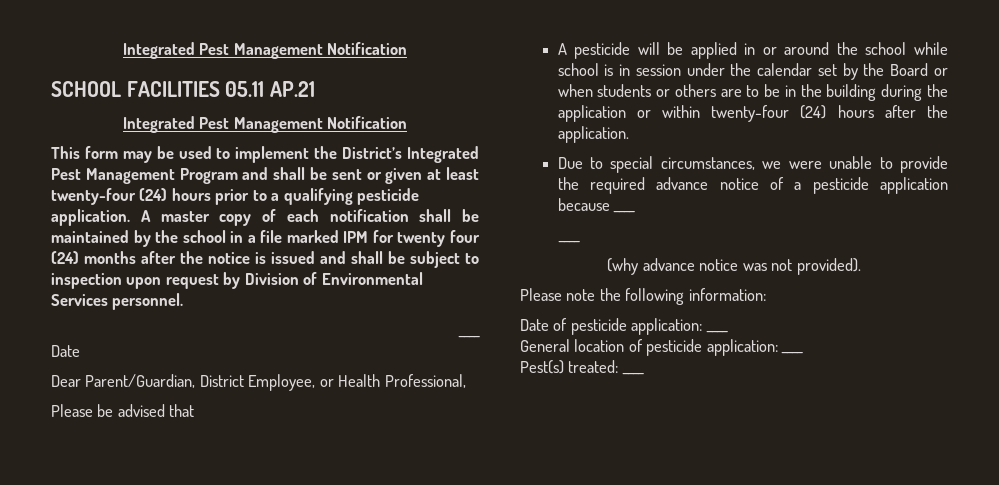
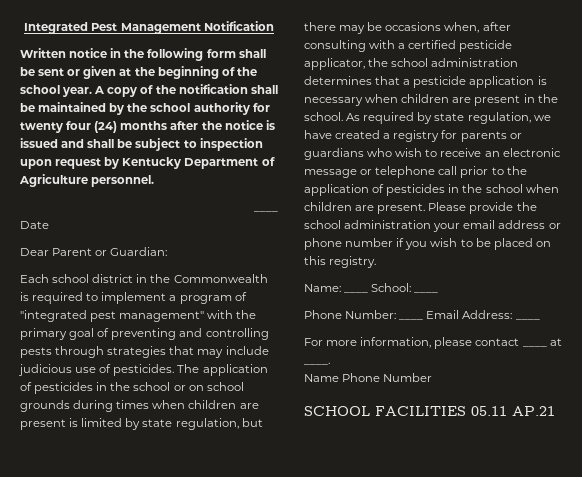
[122,42,408,59] [51,81,315,97] [122,116,408,133] [51,146,480,163] [51,167,269,184] Integrated Pest Management Notification // SCHOOL FACILITIES 05.11 AP.21 // Integrated Pest Management Notification // This form may be used to implement the District’s Integrated Pest Management Program and -> [24,21,274,34] [20,48,236,61] Integrated Pest Management Notification // Written notice in the following form
[446,167,480,180] [51,188,420,205] [51,209,210,226] least twenty-four (24) hours prior to a qualifying pesticide application. A master -> [134,66,257,79] [20,85,105,97] the beginning of the school year. A
[286,209,319,222] each -> [155,85,176,94] the
[230,230,369,243] in a file marked IPM -> [193,102,250,115] authority
[244,272,423,285] [51,294,108,306] Division of Environmental Services -> [122,157,275,169] [19,174,88,187] Kentucky Department of Agriculture
[85,374,466,391] [51,404,195,417] [557,42,948,59] [557,63,948,80] [557,84,948,101] [557,105,948,122] [557,126,629,143] [557,156,949,173] [557,177,948,194] [557,198,610,211] [612,211,635,213] [557,241,580,243] [607,258,861,275] [520,288,766,305] [520,318,728,335] [520,339,804,356] [520,360,619,374] [621,373,644,375] Parent/Guardian, District Employee, or Health Professional, // Please be advised that // A pesticide will be applied in or around the school while school is in session under the calendar set by the Board or when students or others are to be in the building during the application or within twenty-four (24) hours after the application. // Due to special circumstances, we were unable to provide the required advance notice of a pesticide application because ____ // ____ // (why advance notice was not provided). // Please note the following information: // Date of pesticide application: ____ // General location of pesticide application: ____ // Pest(s) treated: ____ -> [52,247,168,256] [20,274,268,283] [20,292,247,304] [20,310,257,322] [20,328,269,340] [20,346,269,358] [18,364,268,376] [20,382,244,394] [20,400,259,412] [20,418,263,430] [304,22,511,34] [304,40,513,52] [304,58,519,70] [304,76,547,88] [304,94,558,106] [304,112,551,124] [304,130,522,142] [304,148,561,160] [304,166,527,178] [304,184,559,196] [304,202,537,214] [304,220,561,232] [304,238,551,250] [304,256,377,268] [304,284,341,292] [344,292,369,293] [371,283,412,292] [414,292,439,293] [304,310,397,319] [399,319,424,320] [426,310,513,319] [515,319,540,320] [304,337,520,349] [522,346,547,347] [549,338,562,346] [304,362,330,365] [304,373,433,382] [304,406,555,416] Parent or Guardian: // Each school district in the Commonwealth is required to implement a program of "integrated pest management" with the primary goal of preventing and controlling pests through strategies that may include judicious use of pesticides. The application of pesticides in the school or on school grounds during times when children are present is limited by state regulation, but there may be occasions when, after consulting with a certified pesticide applicator, the school administration determines that a pesticide application is necessary when children are present in the school. As required by state regulation, we have created a registry for parents or guardians who wish to receive an electronic message or telephone call prior to the application of pesticides in the school when children are present. Please provide the school administration your email address or phone number if you wish to be placed on this registry. // Name: ____ School: ____ // Phone Number: ____ Email Address: ____ // For more information, please contact ____ at ____. // Name Phone Number // SCHOOL FACILITIES 05.11 AP.21

